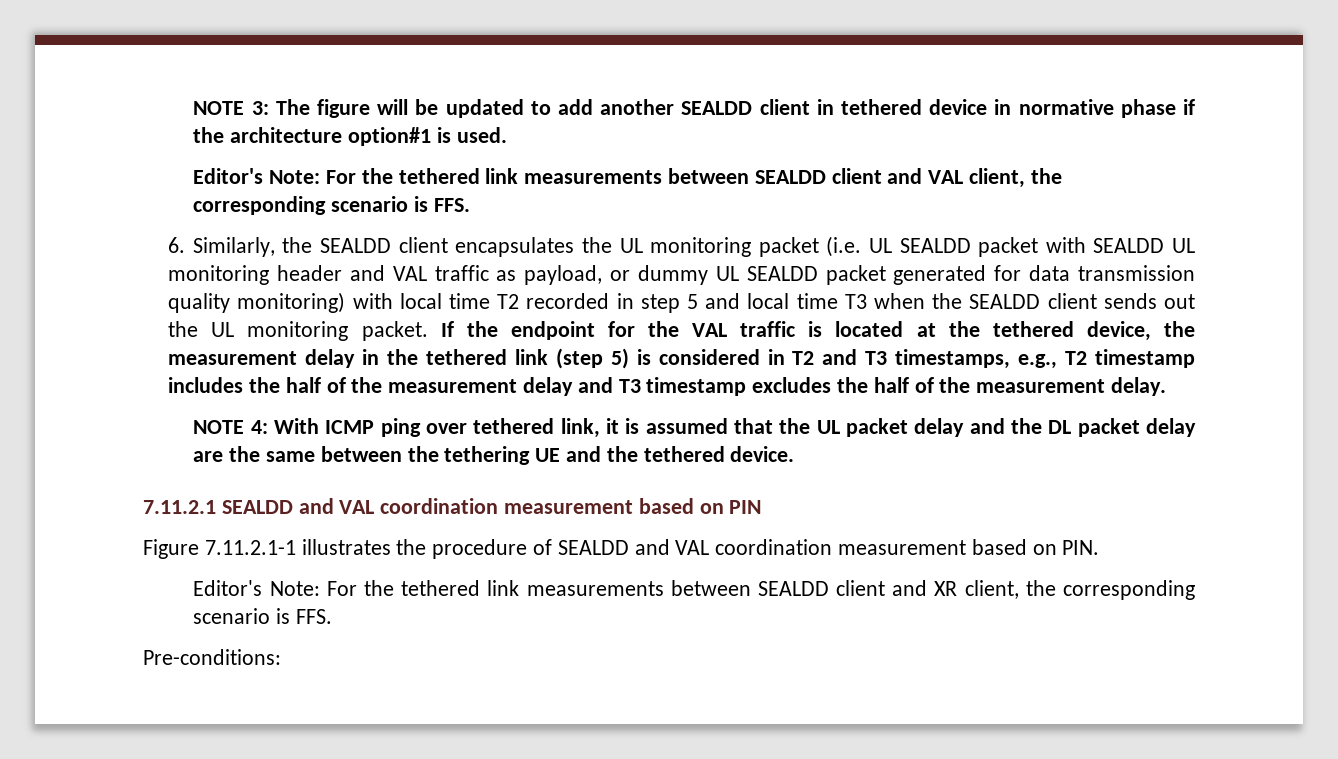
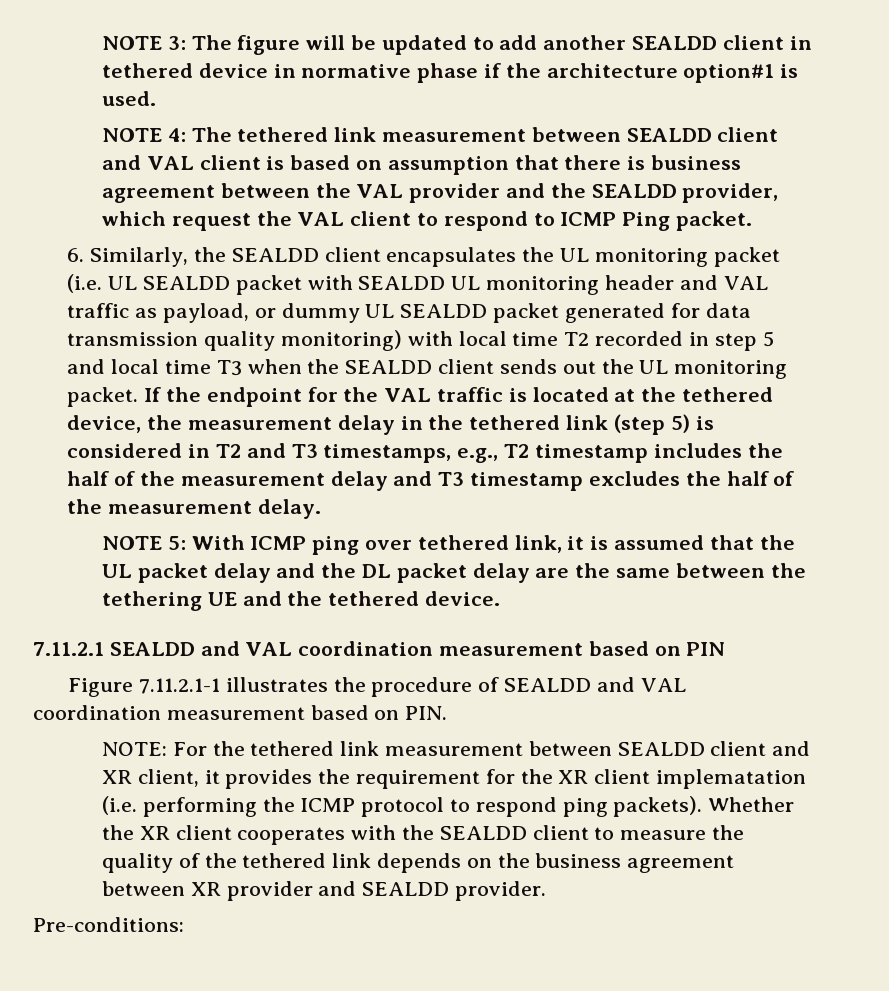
[193,168,663,184] Editor's Note: For the tethered link measurements -> [101,127,526,142] NOTE 4: The tethered link measurement
[969,168,1062,188] [193,196,470,215] client, the corresponding scenario is FFS. -> [199,155,741,175] [101,183,779,203] [101,211,752,231] client is based on assumption that there is business agreement between the VAL provider and the SEALDD provider, which request the VAL client to respond to ICMP Ping packet.
[250,420,268,434] 4: -> [167,536,186,550] 5:
[193,580,664,596] Editor's Note: For the tethered link measurements -> [101,741,523,756] NOTE: For the tethered link measurement
[1025,580,1196,600] [193,608,333,624] the corresponding scenario is FFS. -> [204,769,806,789] [101,796,795,817] [101,825,744,845] [101,853,735,873] [101,881,546,901] it provides the requirement for the XR client implematation (i.e. performing the ICMP protocol to respond ping packets). Whether the XR client cooperates with the SEALDD client to measure the quality of the tethered link depends on the business agreement between XR provider and SEALDD provider.

